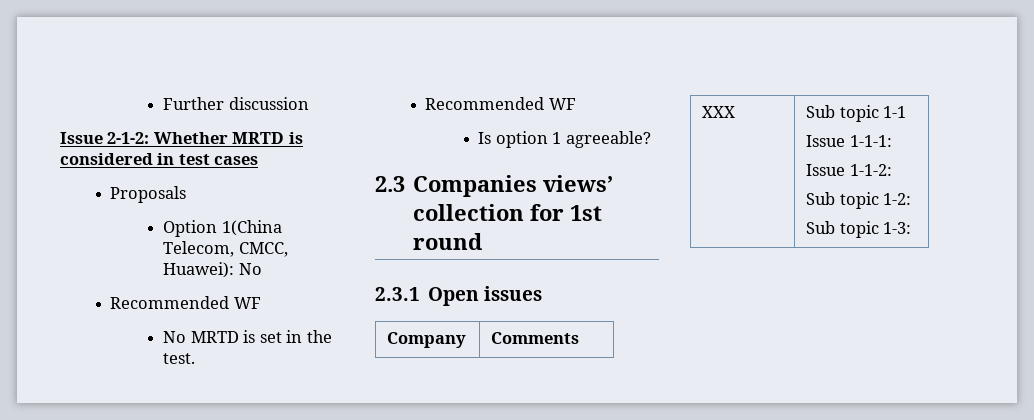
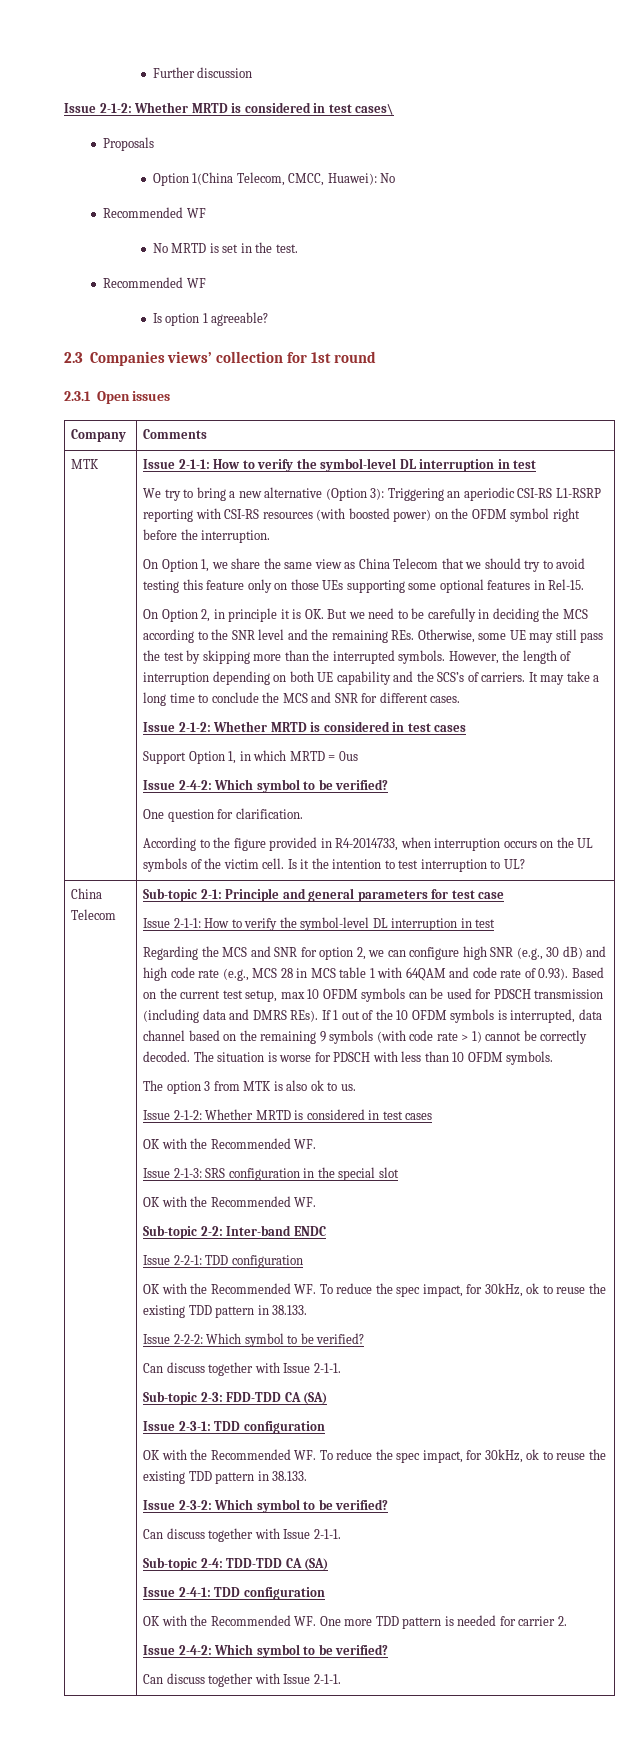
[214,156,259,165] cases -> [355,103,395,115] cases\
[702,106,736,118] [806,105,907,122] [806,135,892,147] [806,164,892,176] [806,192,912,209] [806,221,912,238] XXX | Sub topic 1-1 // Issue 1-1-1: // Issue 1-1-2: // Sub topic 1-2: // Sub topic 1-3: -> [71,459,100,469] [143,458,537,472] [143,487,601,501] [143,508,580,522] [143,529,271,543] [143,558,586,572] [143,579,585,593] [143,608,588,622] [143,629,604,643] [143,650,572,664] [143,671,600,685] [143,692,461,706] [143,721,467,732] [143,750,358,764] [143,779,389,793] [143,808,303,822] [143,837,594,851] [143,858,525,872] [71,888,103,899] [71,909,117,920] [143,888,505,902] [143,917,496,931] [143,946,607,960] [143,967,604,981] [143,988,604,1002] [143,1009,602,1023] [143,1030,588,1044] [143,1051,554,1065] [143,1080,356,1094] [143,1109,433,1120] [143,1138,317,1149] [143,1167,399,1181] [143,1196,317,1207] [143,1225,326,1239] [143,1255,303,1268] [143,1283,606,1297] [143,1305,308,1318] [143,1333,365,1347] [143,1362,341,1376] [143,1391,328,1405] [143,1421,325,1434] [143,1449,606,1463] [143,1471,308,1484] [143,1499,389,1513] [143,1528,341,1542] [143,1557,329,1571] [143,1587,325,1600] [143,1615,567,1629] [143,1644,389,1658] [143,1673,341,1687] MTK | Issue 2-1-1: How to verify the symbol-level DL interruption in test // We try to bring a new alternative (Option 3): Triggering an aperiodic CSI-RS L1-RSRP reporting with CSI-RS resources (with boosted power) on the OFDM symbol right before the interruption. // On Option 1, we share the same view as China Telecom that we should try to avoid testing this feature only on those UEs supporting some optional features in Rel-15. // On Option 2, in principle it is OK. But we need to be carefully in deciding the MCS according to the SNR level and the remaining REs. Otherwise, some UE may still pass the test by skipping more than the interrupted symbols. However, the length of interruption depending on both UE capability and the SCS’s of carriers. It may take a long time to conclude the MCS and SNR for different cases. // Issue 2-1-2: Whether MRTD is considered in test cases // Support Option 1, in which MRTD = 0us // Issue 2-4-2: Which symbol to be verified? // One question for clarification. // According to the figure provided in R4-2014733, when interruption occurs on the UL symbols of the victim cell. Is it the intention to test interruption to UL? // China Telecom | Sub-topic 2-1: Principle and general parameters for test case // Issue 2-1-1: How to verify the symbol-level DL interruption in test // Regarding the MCS and SNR for option 2, we can configure high SNR (e.g., 30 dB) and high code rate (e.g., MCS 28 in MCS table 1 with 64QAM and code rate of 0.93). Based on the current test setup, max 10 OFDM symbols can be used for PDSCH transmission (including data and DMRS REs). If 1 out of the 10 OFDM symbols is interrupted, data channel based on the remaining 9 symbols (with code rate > 1) cannot be correctly decoded. The situation is worse for PDSCH with less than 10 OFDM symbols. // The option 3 from MTK is also ok to us. // Issue 2-1-2: Whether MRTD is considered in test cases // OK with the Recommended WF. // Issue 2-1-3: SRS configuration in the special slot // OK with the Recommended WF. // Sub-topic 2-2: Inter-band ENDC // Issue 2-2-1: TDD configuration // OK with the Recommended WF. To reduce the spec impact, for 30kHz, ok to reuse the existing TDD pattern in 38.133. // Issue 2-2-2: Which symbol to be verified? // Can discuss together with Issue 2-1-1. // Sub-topic 2-3: FDD-TDD CA (SA) // Issue 2-3-1: TDD configuration // OK with the Recommended WF. To reduce the spec impact, for 30kHz, ok to reuse the existing TDD pattern in 38.133. // Issue 2-3-2: Which symbol to be verified? // Can discuss together with Issue 2-1-1. // Sub-topic 2-4: TDD-TDD CA (SA) // Issue 2-4-1: TDD configuration // OK with the Recommended WF. One more TDD pattern is needed for carrier 2. // Issue 2-4-2: Which symbol to be verified? // Can discuss together with Issue 2-1-1.

